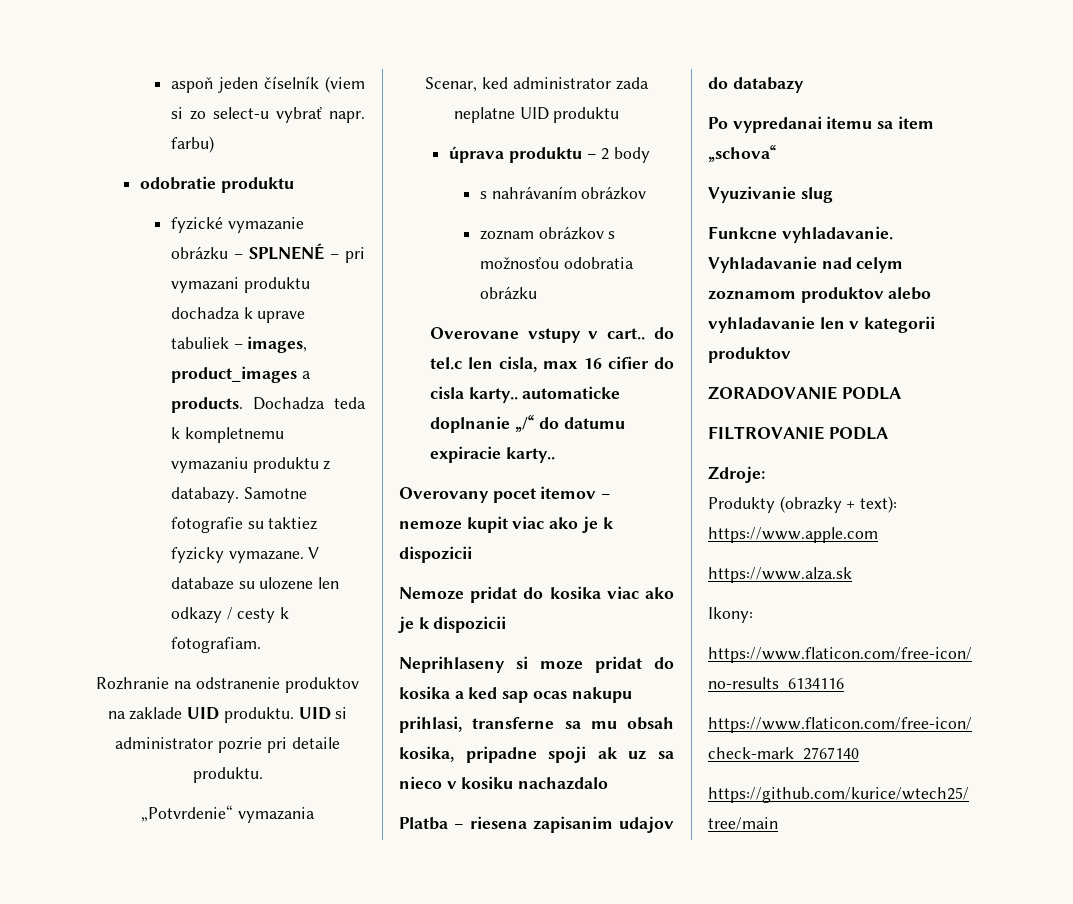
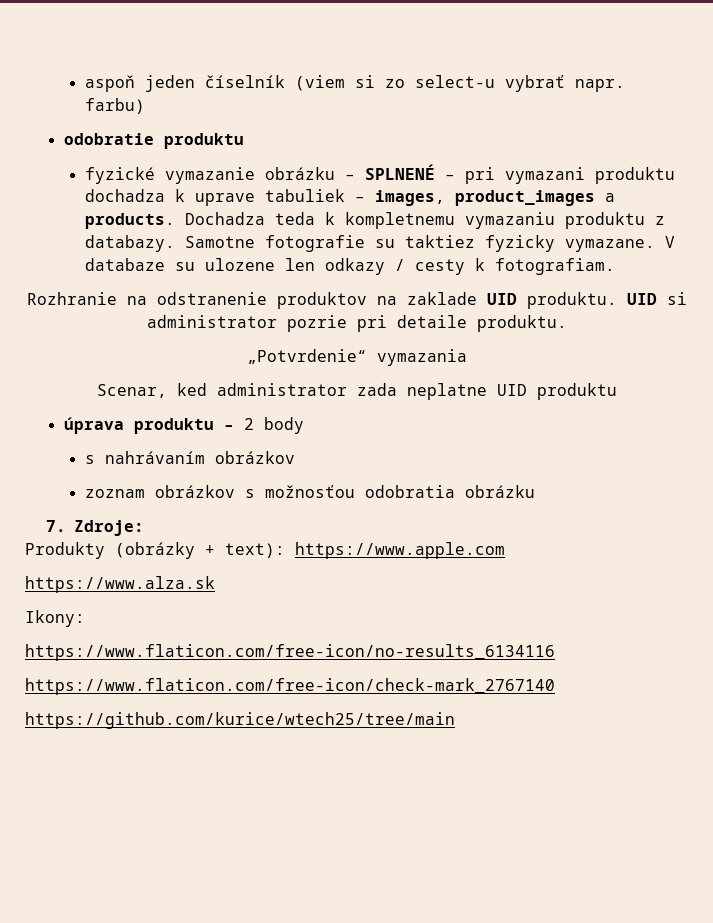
[429,327,674,343] [429,356,674,372] [429,386,621,403] [429,415,626,433] [429,446,555,463] [399,486,612,503] [399,516,614,533] [399,546,472,563] [399,586,674,603] [398,616,507,633] [399,656,674,673] [399,686,632,703] [399,716,674,733] [399,746,674,763] [399,776,609,790] [399,816,674,833] [708,77,804,93] [708,116,934,133] [708,145,777,162] [708,186,833,203] [708,226,893,243] [708,256,904,273] [708,287,932,303] [708,316,936,333] [708,347,791,363] [708,386,901,400] [708,426,888,440] Overovane vstupy v cart.. do tel.c len cisla, max 16 cifier do cisla karty.. automaticke doplnanie „/“ do datumu expiracie karty.. // Overovany pocet itemov – nemoze kupit viac ako je k dispozicii // Nemoze pridat do kosika viac ako je k dispozicii // Neprihlaseny si moze pridat do kosika a ked sap ocas nakupu prihlasi, transferne sa mu obsah kosika, pripadne spoji ak uz sa nieco v kosiku nachazdalo // Platba – riesena zapisanim udajov do databazy // Po vypredanai itemu sa item „schova“ // Vyuzivanie slug // Funkcne vyhladavanie. Vyhladavanie nad celym zoznamom produktov alebo vyhladavanie len v kategorii produktov // ZORADOVANIE PODLA // FILTROVANIE PODLA // -> [46,520,67,532] 7.
[779,496,842,513] (obrazky -> [115,542,195,559] (obrázky

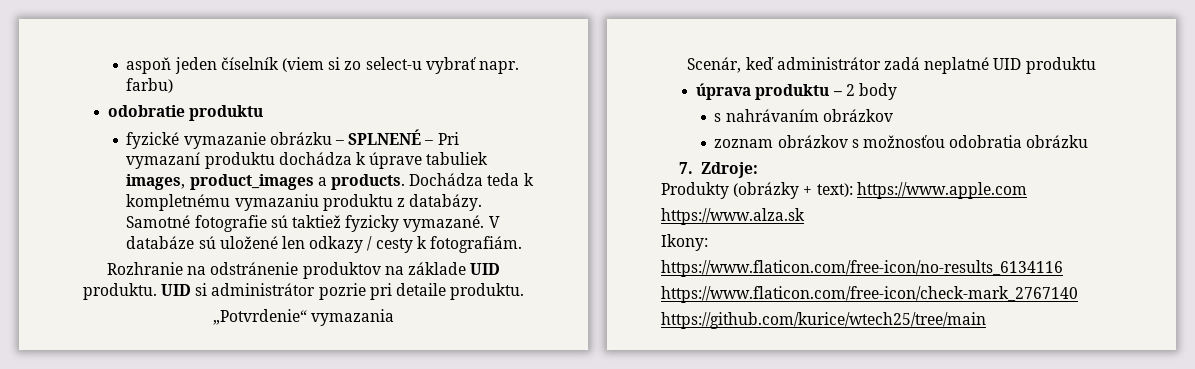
[464,167,675,184] [84,189,365,206] pri vymazani produktu dochadza k uprave tabuliek – -> [437,132,459,145] [126,152,489,169] Pri vymazaní produktu dochádza k úprave tabuliek
[184,212,265,225] Dochadza -> [409,173,484,186] Dochádza
[344,212,455,229] kompletnemu -> [126,194,231,211] kompletnému
[84,235,675,252] [84,258,275,271] databazy. Samotne fotografie su taktiez fyzicky vymazane. V databaze su ulozene -> [409,194,483,211] [126,215,500,232] [126,236,278,249] databázy. Samotné fotografie sú taktiež fyzicky vymazané. V databáze sú uložené
[494,258,615,275] fotografiam. -> [429,236,522,253] fotografiám.
[156,292,267,305] odstranenie -> [210,262,299,275] odstránenie
[406,292,477,305] zaklade -> [407,262,466,275] základe
[146,315,277,328] administrator -> [211,283,316,296] administrátor
[96,383,487,400] Scenar, ked administrator zada neplatne -> [687,57,990,74] Scenár, keď administrátor zadá neplatné

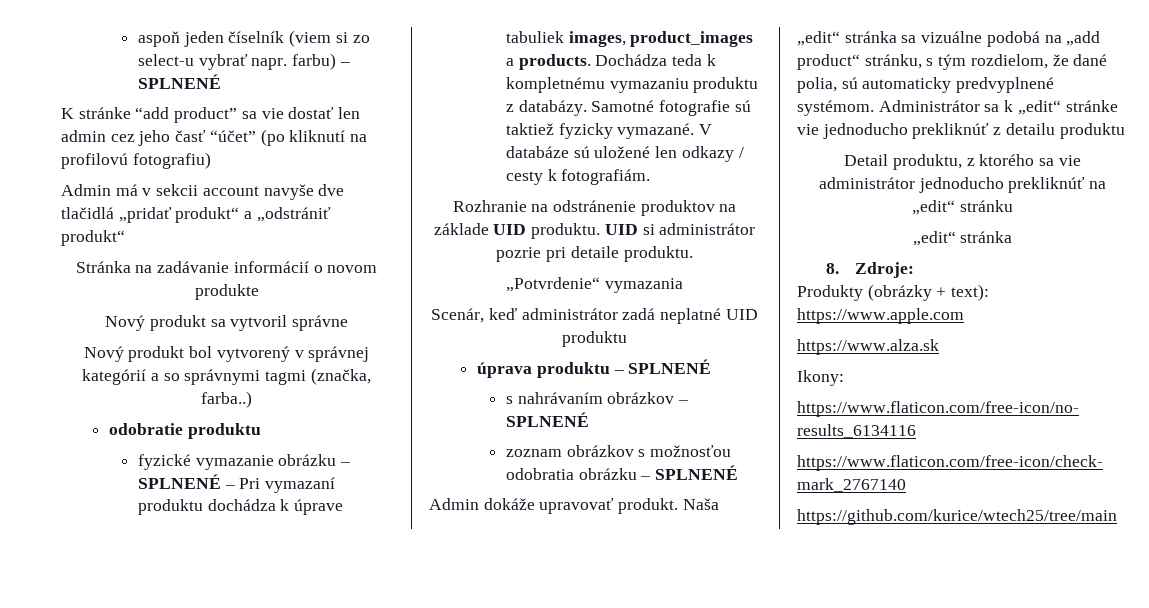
(174, 85) none -> [339,62,350,66] [137,74,221,89] [61,107,361,123] [61,129,368,146] [61,152,211,169] [61,184,345,200] [61,207,331,223] [61,230,125,246] [75,261,378,273] [194,284,259,300] [105,315,348,331] [83,346,370,362] [82,368,371,385] [201,391,252,408] – SPLNENÉ // K stránke “add product” sa vie dostať len admin cez jeho časť “účet” (po kliknutí na profilovú fotografiu) // Admin má v sekcii account navyše dve tlačidlá „pridať produkt“ a „odstrániť produkt“ // Stránka na zadávanie informácií o novom produkte // Nový produkt sa vytvoril správne // Nový produkt bol vytvorený v správnej kategórií a so správnymi tagmi (značka, farba..)
[845,83,898,100] 2 body -> [628,359,712,374] SPLNENÉ
(893, 115) none -> [678,400,689,404] [505,412,589,427] – SPLNENÉ
[679,162,694,174] // 7. -> [640,465,739,480] [429,498,719,514] [797,31,1101,47] [797,54,1108,70] [797,77,1055,93] [797,100,1118,116] [797,123,1125,139] [844,154,1081,170] [818,177,1107,193] [912,200,1013,215] [912,231,1013,246] [825,263,839,274] – SPLNENÉ // Admin dokáže upravovať produkt. Naša „edit“ stránka sa vizuálne podobá na „add product“ stránku, s tým rozdielom, že dané polia, sú automaticky predvyplnené systémom. Administrátor sa k „edit“ stránke vie jednoducho prekliknúť z detailu produktu // Detail produktu, z ktorého sa vie administrátor jednoducho prekliknúť na „edit“ stránku // „edit“ stránka // 8.

